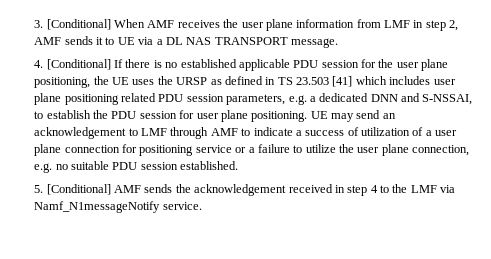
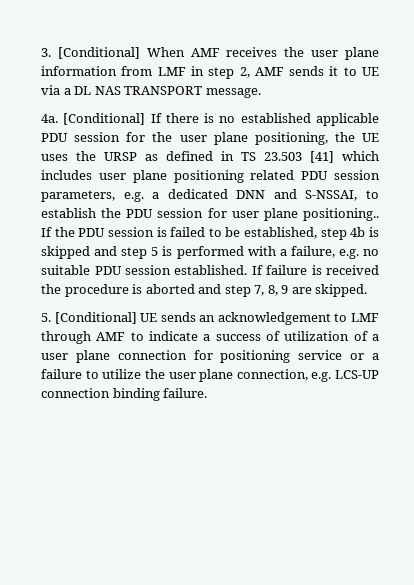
[34,60,44,68] 4. -> [41,114,59,123] 4a.
[251,110,381,122] positioning. UE may send -> [303,208,379,221] [41,227,380,240] [41,246,379,259] [41,265,379,275] [41,284,368,297] [41,312,196,324] positioning.. If the PDU session is failed to be established, step 4b is skipped and step 5 is performed with a failure, e.g. no suitable PDU session established. If failure is received the procedure is aborted and step 7, 8, 9 are skipped. // 5. [Conditional] UE sends
[55,161,239,170] [34,184,456,196] [34,201,202,213] no suitable PDU session established. // 5. [Conditional] AMF sends the acknowledgement received in step 4 to the LMF via Namf_N1messageNotify service. -> [335,370,379,379] [41,388,208,401] LCS-UP connection binding failure.

